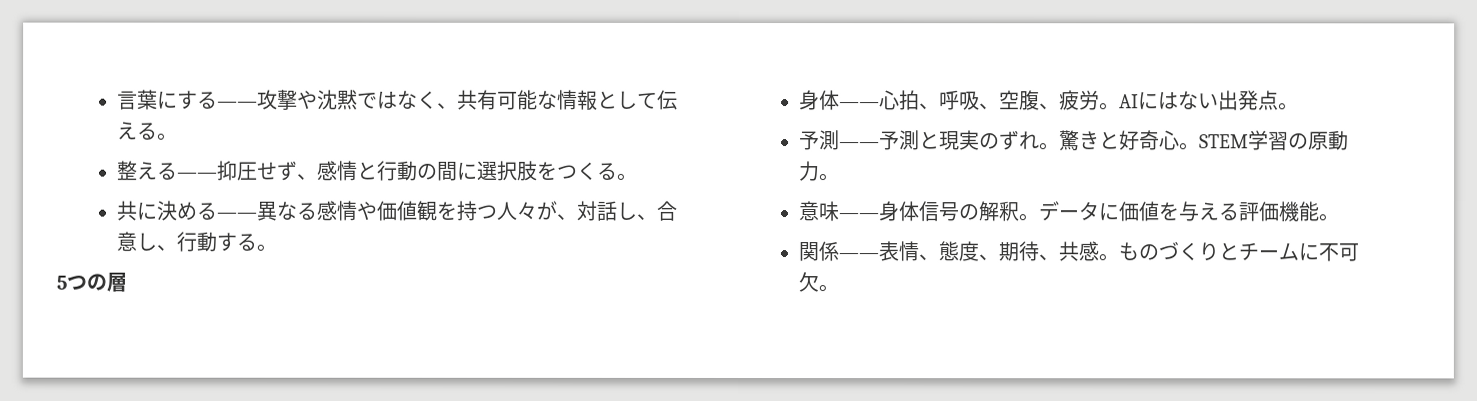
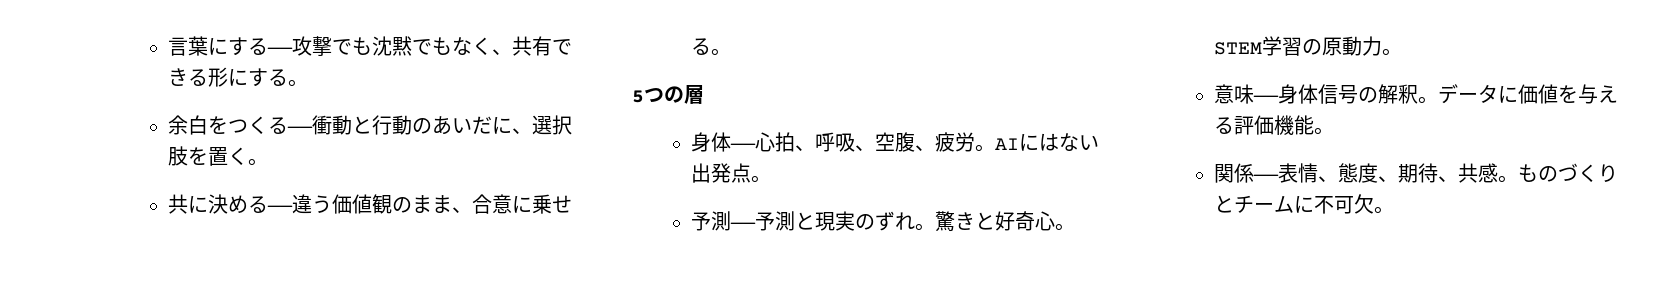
[296,89,678,111] [116,121,178,141] [116,160,478,181] や沈黙ではなく、共有可能な情報として伝える。 // 整える——抑圧せず、感情と行動の間に -> [332,36,573,56] [168,67,309,87] [168,115,533,135] でも沈黙でもなく、共有できる形にする。 // 余白をつくる——衝動と行動のあいだに、
[556,161,618,180] つくる -> [208,147,249,166] 置く
[255,200,677,221] [115,231,237,252] 異なる感情や価値観を持つ人々が、対話し、合意し、行動す -> [292,194,573,214] 違う価値観のまま、合意に乗せ

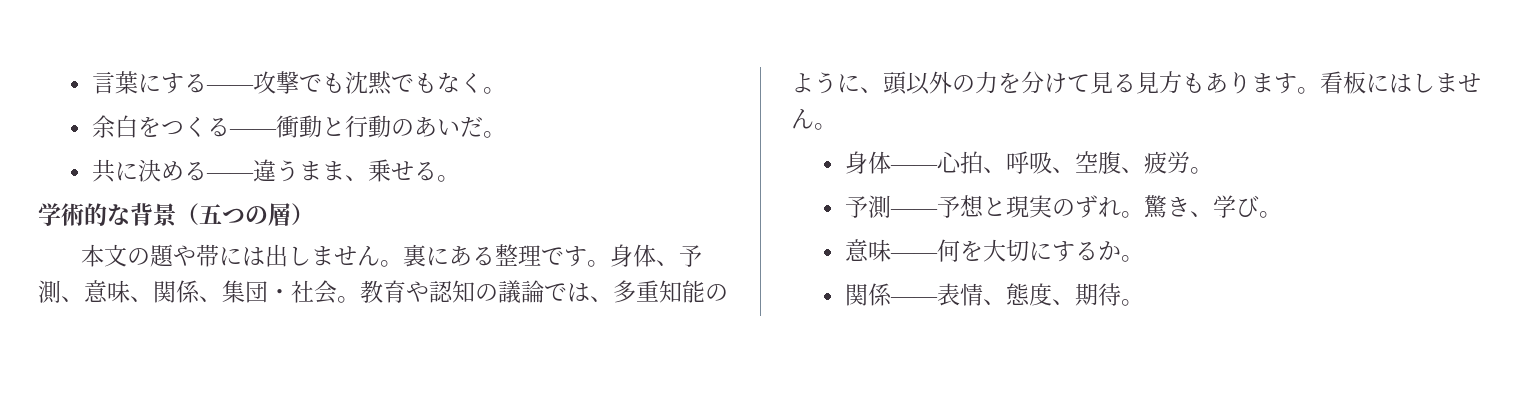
[492,36,573,56] [168,67,289,87] 、共有できる形にする -> (484, 83) none
[492,115,573,135] [168,146,249,166] に、選択肢を置く -> (484, 126) none
[332,194,573,214] [691,38,732,56] [632,85,704,104] 価値観のまま、合意に乗せる。 // 5つの層 -> [299,159,461,182] [38,203,314,227] [80,244,702,267] [38,280,728,304] [791,71,1481,95] [791,108,837,130] まま、乗せる。 // 学術的な背景（五つの層） // 本文の題や帯には出しません。裏にある整理です。身体、予測、意味、関係、集団・社会。教育や認知の議論では、多重知能のように、頭以外の力を分けて見る見方もあります。看板にはしません。
[995,133,1100,151] [691,163,772,183] AIにはない出発点。 -> (1214, 170) none
[775,211,796,231] 測 -> [960,195,985,217] 想
[975,211,1076,231] [1214,36,1403,56] [1214,84,1619,104] [1214,115,1315,135] と好奇心。STEM学習の原動力。 // 意味——身体信号の解釈。データに価値を与える評価機能 -> [1190,195,1283,218] [845,239,1122,262] 、学び。 // 意味——何を大切にするか
[1438,163,1619,183] [1214,194,1375,214] 、共感。ものづくりとチームに不可欠 -> (1122, 294) none

